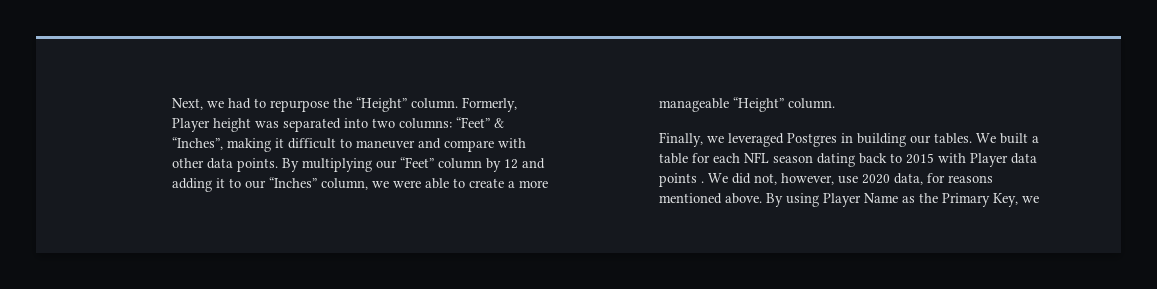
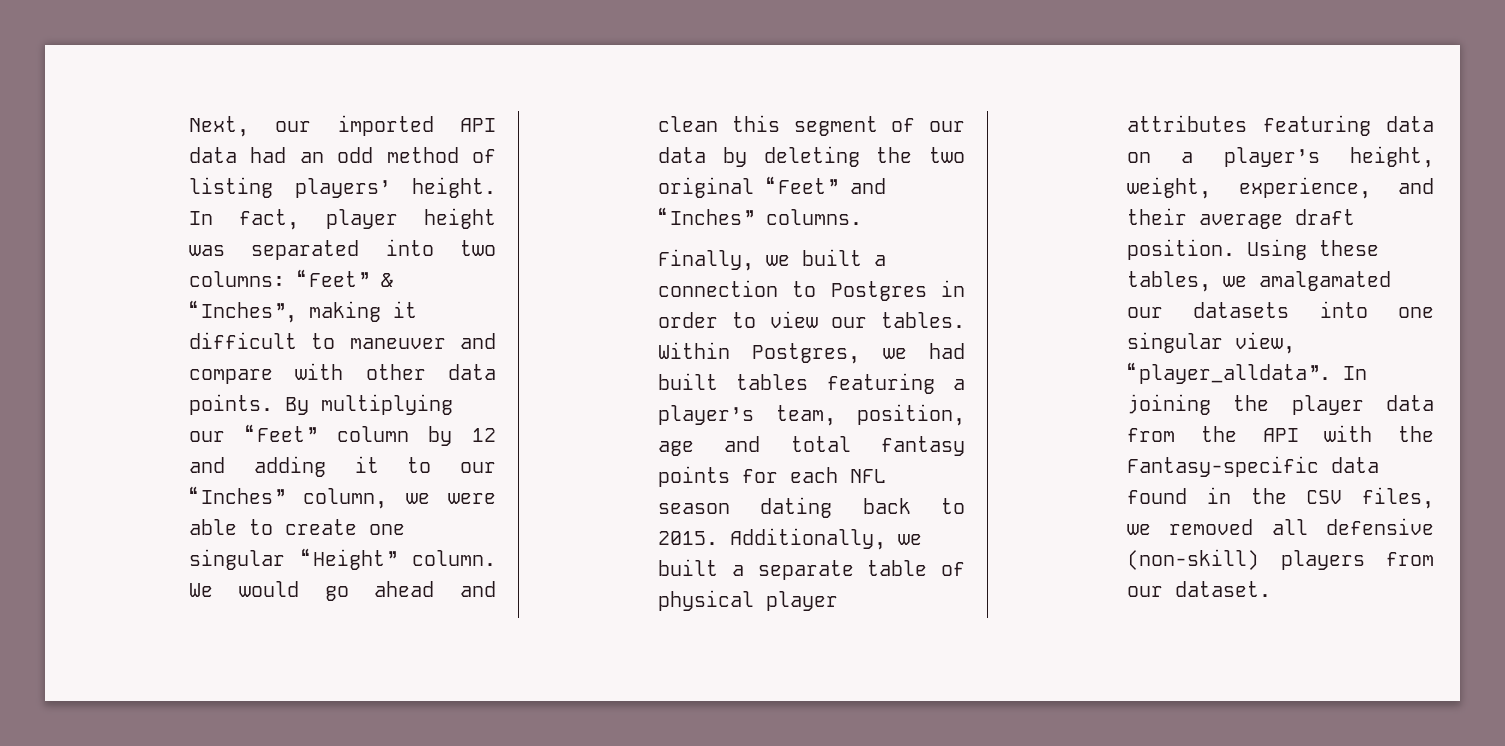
[206,97,517,112] [171,118,210,132] we had to repurpose the “Height” column. Formerly, Player -> [275,115,496,136] [189,147,496,163] [189,177,496,198] [189,209,398,230] our imported API data had an odd method of listing players’ height. In fact, player
[507,180,548,188] [658,97,835,112] [658,132,1039,147] [658,153,688,164] a more manageable “Height” column. // Finally, we leveraged Postgres in building our tables. We built a table -> [369,524,406,535] [189,548,496,570] [189,581,496,601] [658,115,965,136] [658,146,965,167] [658,176,887,198] [658,207,863,225] [658,249,887,271] [658,280,965,301] [658,311,965,328] [658,342,965,364] [658,373,965,394] [658,404,965,426] [658,436,965,456] [658,466,731,487] one singular “Height” column. We would go ahead and clean this segment of our data by deleting the two original “Feet” and “Inches” columns. // Finally, we built a connection to Postgres in order to view our tables. Within Postgres, we had built tables featuring a player’s team, position, age and total fantasy points
[905,153,1037,167] [658,173,993,187] [658,193,1039,207] 2015 with Player data points . We did not, however, use 2020 data, for reasons mentioned above. By using Player Name as the Primary Key, we -> [658,528,923,550] [658,559,965,580] [658,590,839,611] [1127,115,1434,136] [1127,146,1434,168] [1127,177,1434,199] [1127,208,1356,229] [1127,239,1380,260] [1127,271,1392,292] [1127,301,1434,318] [1127,332,1296,354] [1127,362,1368,384] [1127,394,1434,415] [1127,425,1434,442] [1127,456,1380,477] [1127,487,1434,509] [1127,518,1434,535] [1127,549,1434,570] [1127,581,1272,597] 2015. Additionally, we built a separate table of physical player attributes featuring data on a player’s height, weight, experience, and their average draft position. Using these tables, we amalgamated our datasets into one singular view, “player_alldata”. In joining the player data from the API with the Fantasy-specific data found in the CSV files, we removed all defensive (non-skill) players from our dataset.

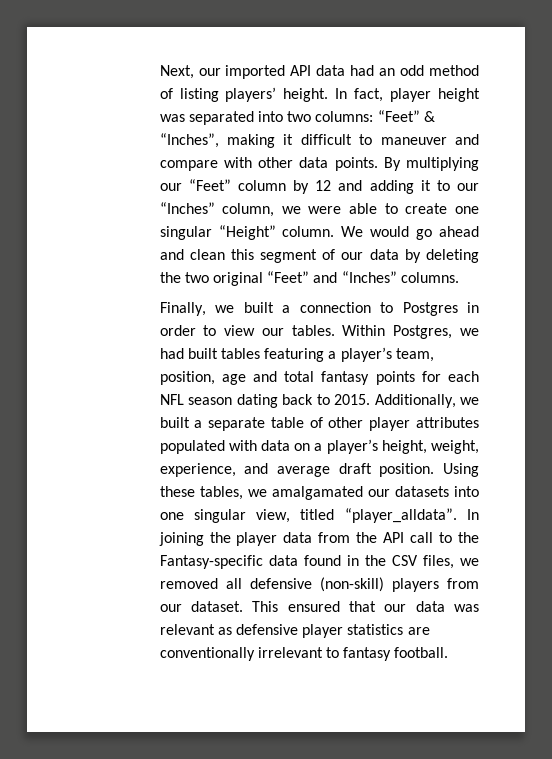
[658,590,755,611] physical -> [328,417,364,428] other
[1262,115,1371,136] featuring -> [159,440,257,454] populated with
[1127,208,1188,225] their -> (269, 468) none
(1296, 343) none -> [300,509,335,520] titled
[1324,425,1373,442] with -> [410,532,453,543] call to
(1272, 589) none -> [252,601,479,612] [159,624,430,638] [159,647,449,661] This ensured that our data was relevant as defensive player statistics are conventionally irrelevant to fantasy football.

